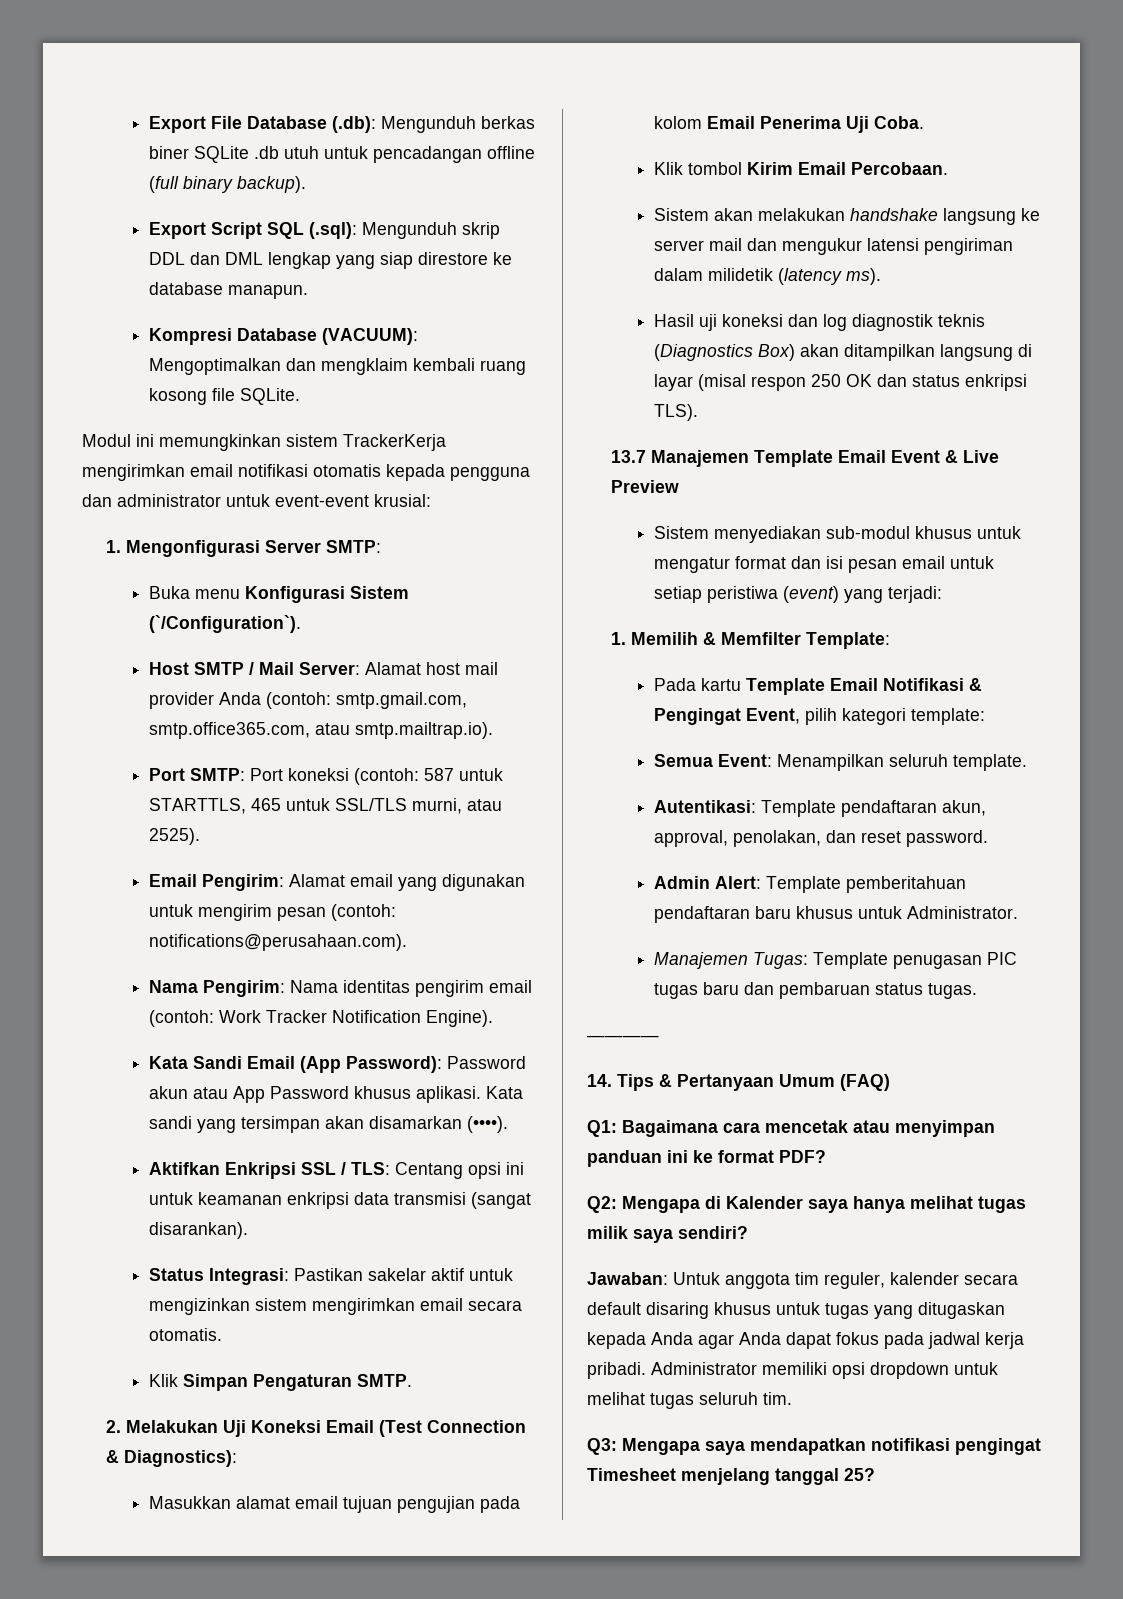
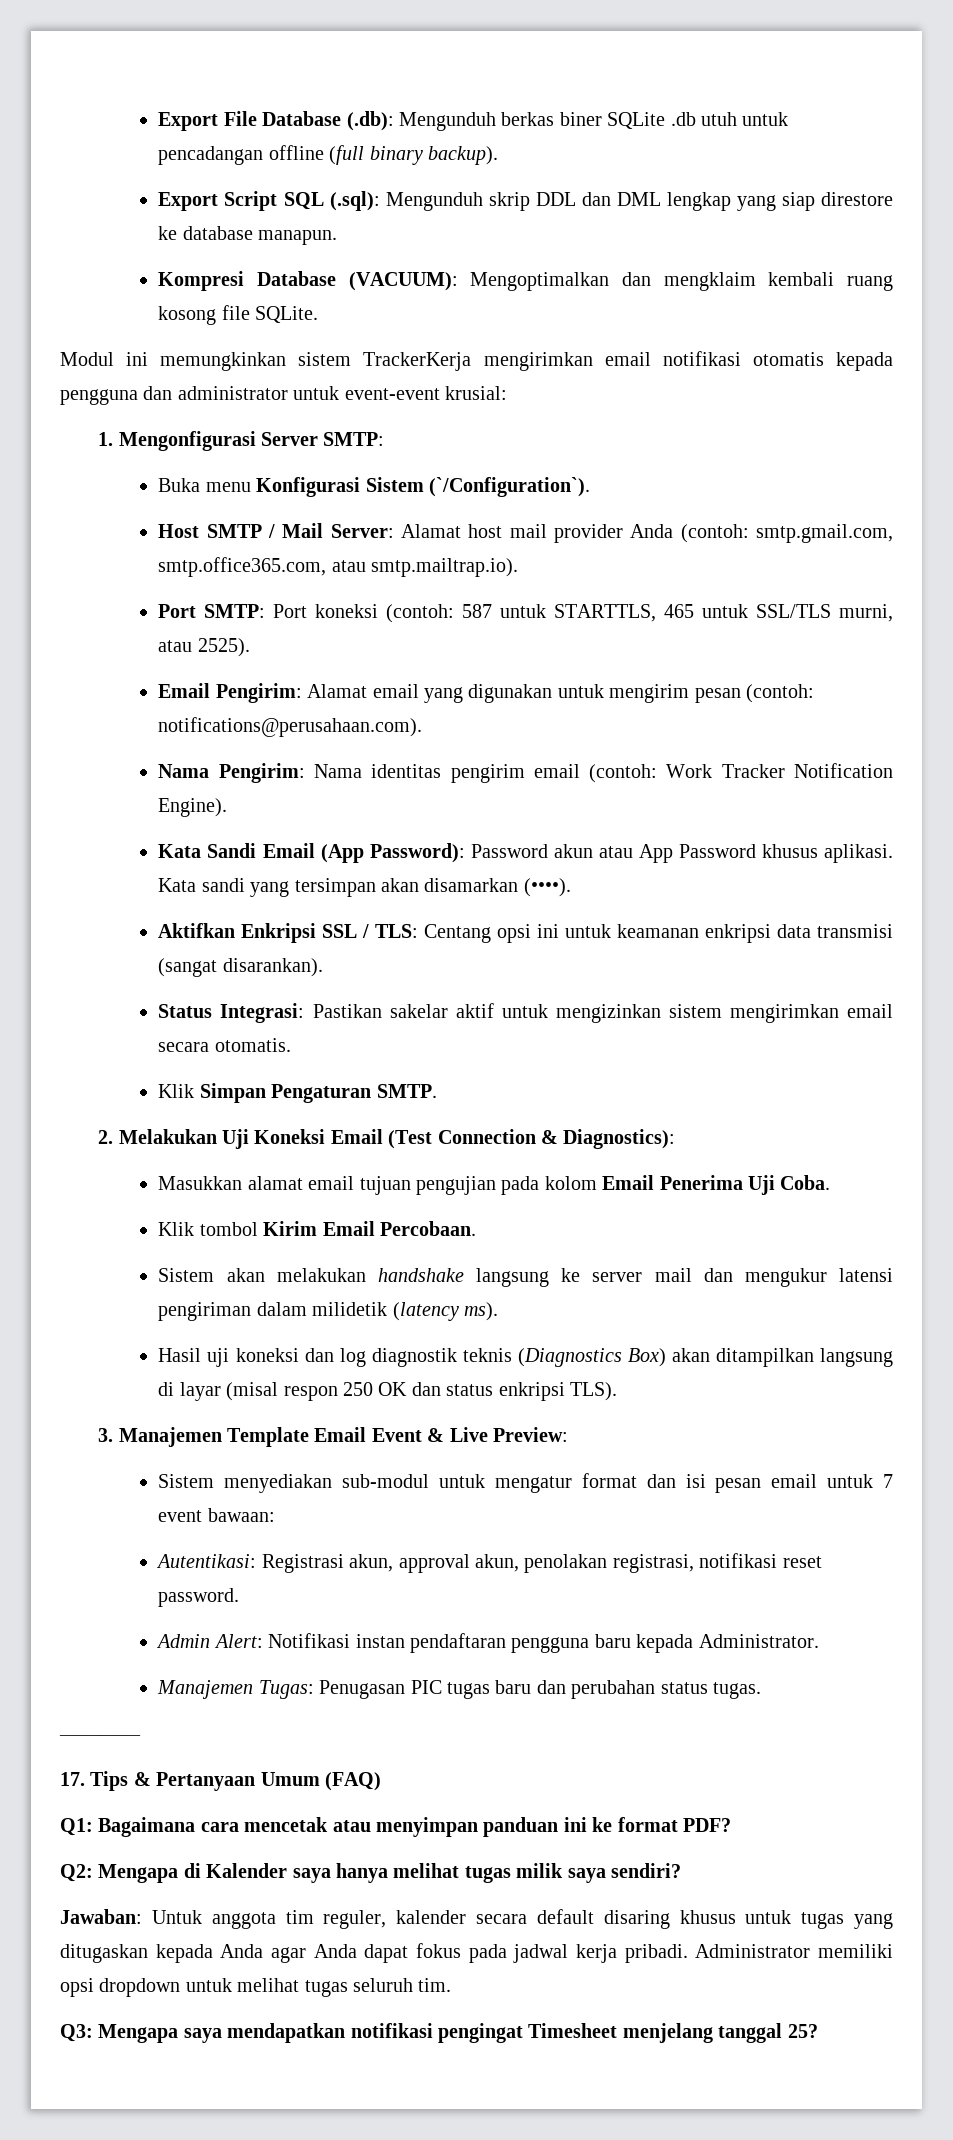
[610,450,646,463] 13.7 -> [98,1428,114,1442] 3.
[610,480,679,493] Preview -> [492,1427,568,1442] Preview:
[914,526,972,539] khusus -> (430, 1481) none
[653,586,942,603] [610,632,890,649] [653,678,982,695] [653,708,985,725] [653,754,1027,771] [653,800,986,817] [653,830,988,847] [653,876,966,893] [653,906,902,923] setiap peristiwa (event) yang terjadi: // 1. Memilih & Memfilter Template: // Pada kartu Template Email Notifikasi & Pengingat Event, pilih kategori template: // Semua Event: Menampilkan seluruh template. // Autentikasi: Template pendaftaran akun, approval, penolakan, dan reset password. // Admin Alert: Template pemberitahuan pendaftaran baru khusus untuk -> [882,1474,893,1488] [158,1508,275,1522] [156,1553,822,1573] [158,1588,240,1607] [156,1633,694,1653] 7 event bawaan: // Autentikasi: Registrasi akun, approval akun, penolakan registrasi, notifikasi reset password. // Admin Alert: Notifikasi instan pendaftaran pengguna baru kepada
[812,952,982,969] Template penugasan -> [319,1680,406,1699] Penugasan
[778,982,870,999] pembaruan -> [571,1680,656,1699] perubahan
[587,1074,612,1087] 14. -> [60,1772,85,1786] 17.

